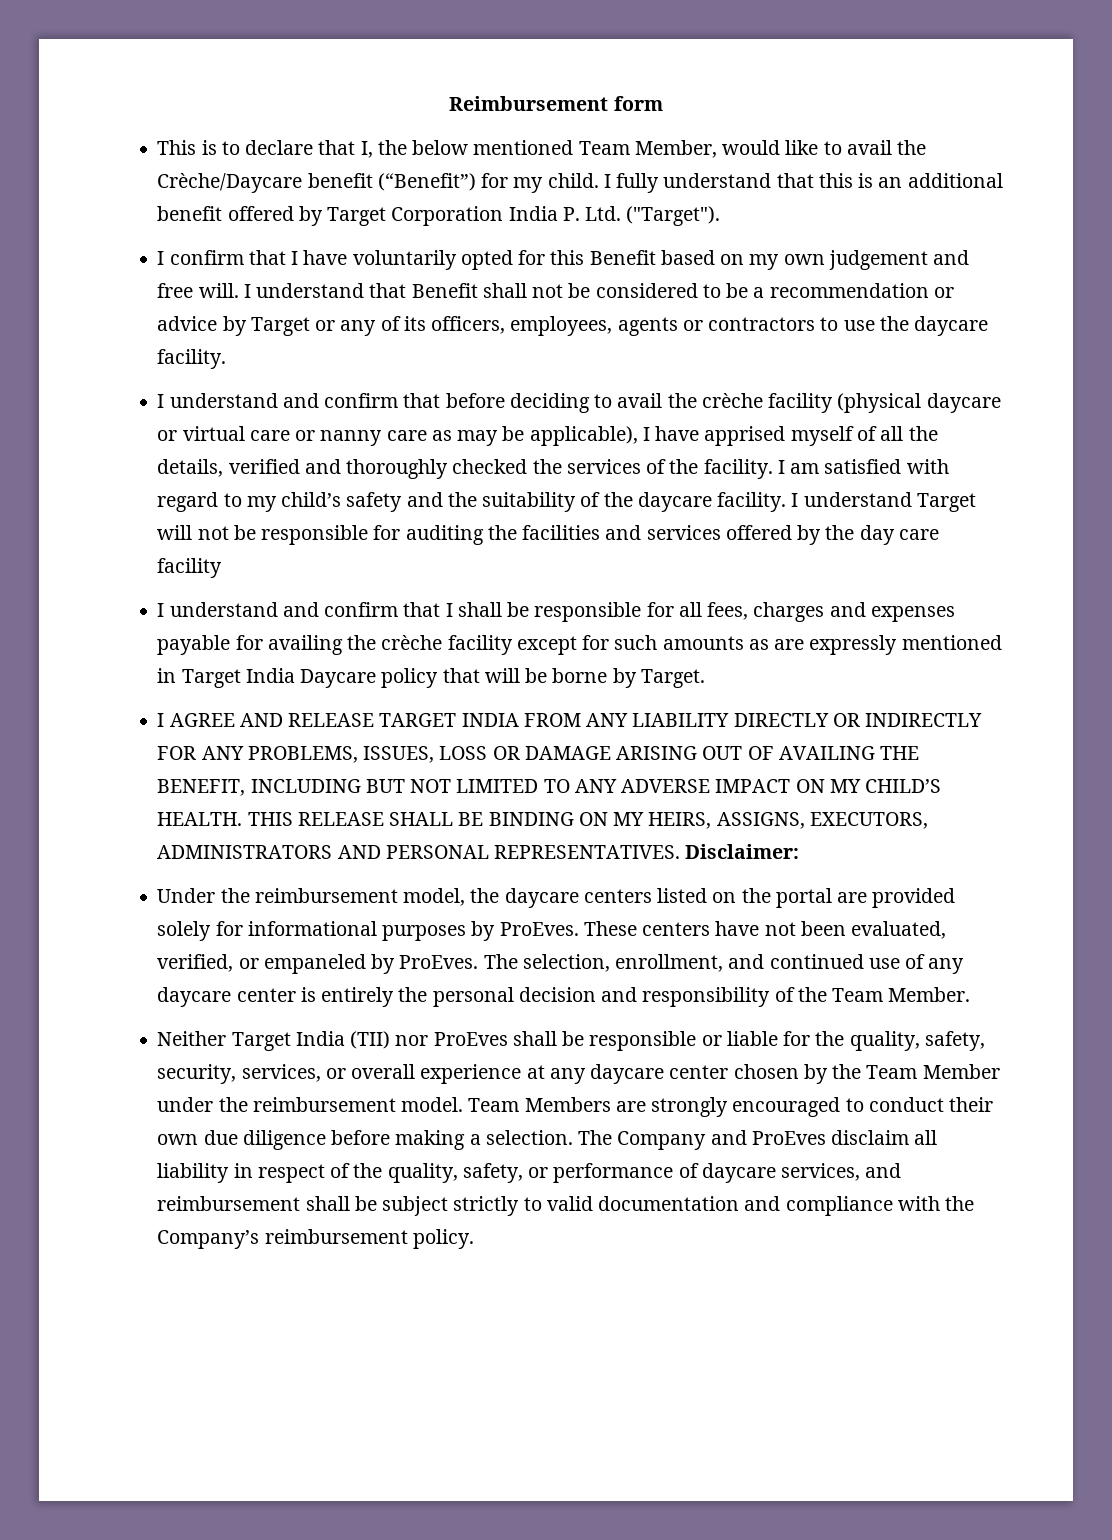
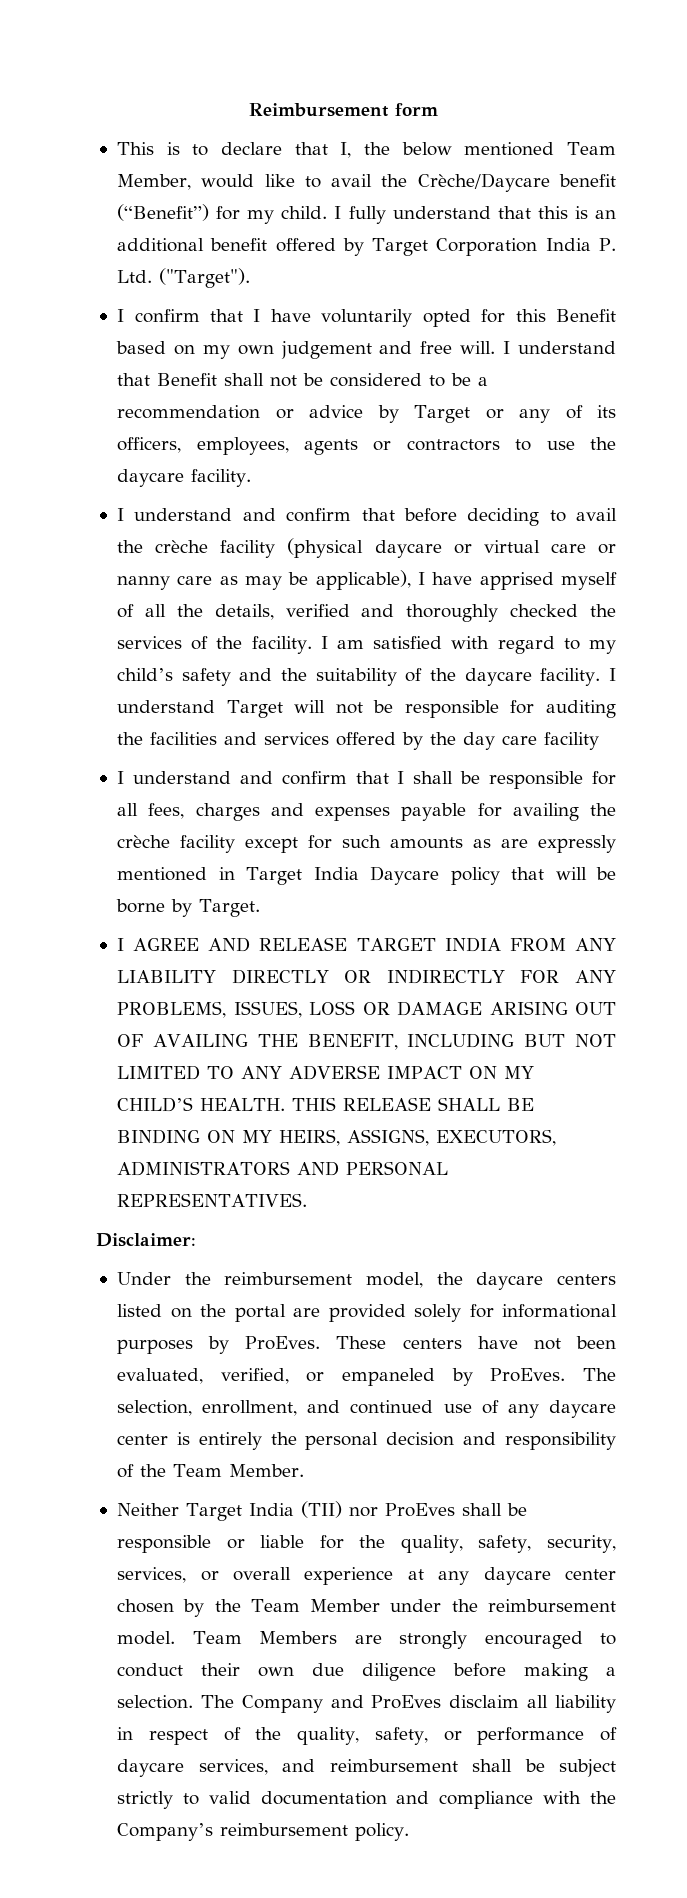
(681, 852) none -> (308, 1200) //

